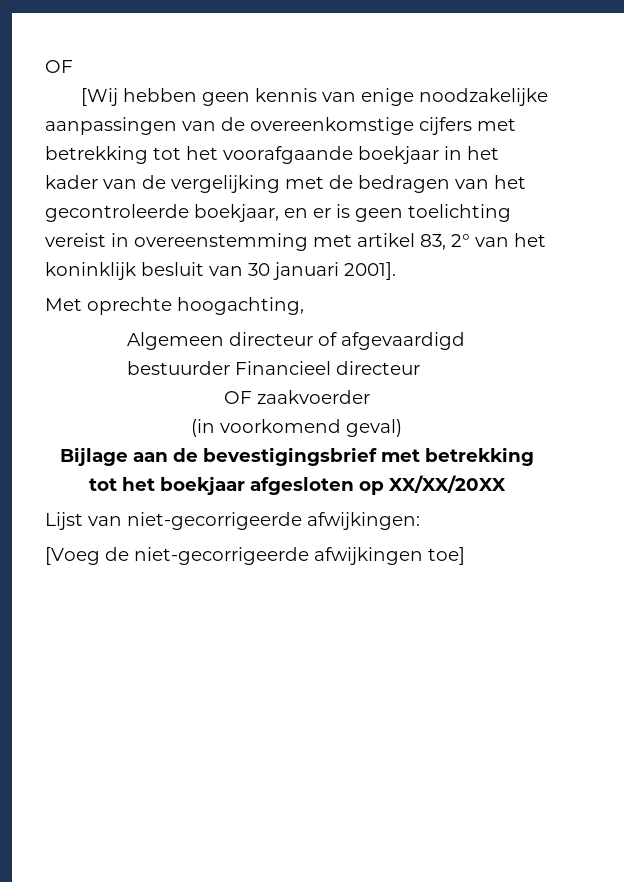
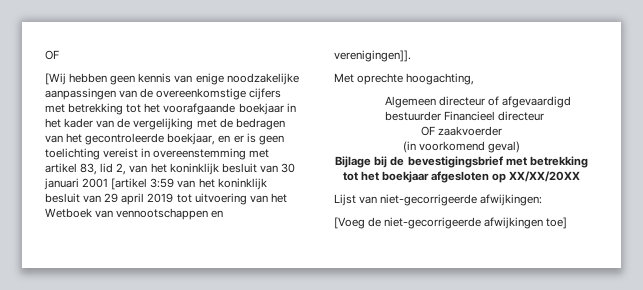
[451,234,470,247] 2° -> [100,163,127,175] lid 2,
[344,262,396,280] 2001]. -> [82,178,267,190] [45,193,287,205] [45,208,224,220] [334,50,411,62] 2001 [artikel 3:59 van het koninklijk besluit van 29 april 2019 tot uitvoering van het Wetboek van vennootschappen en verenigingen]].
[132,452,168,462] aan -> [374,156,388,168] bij

